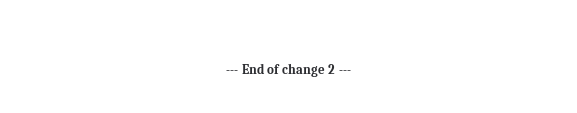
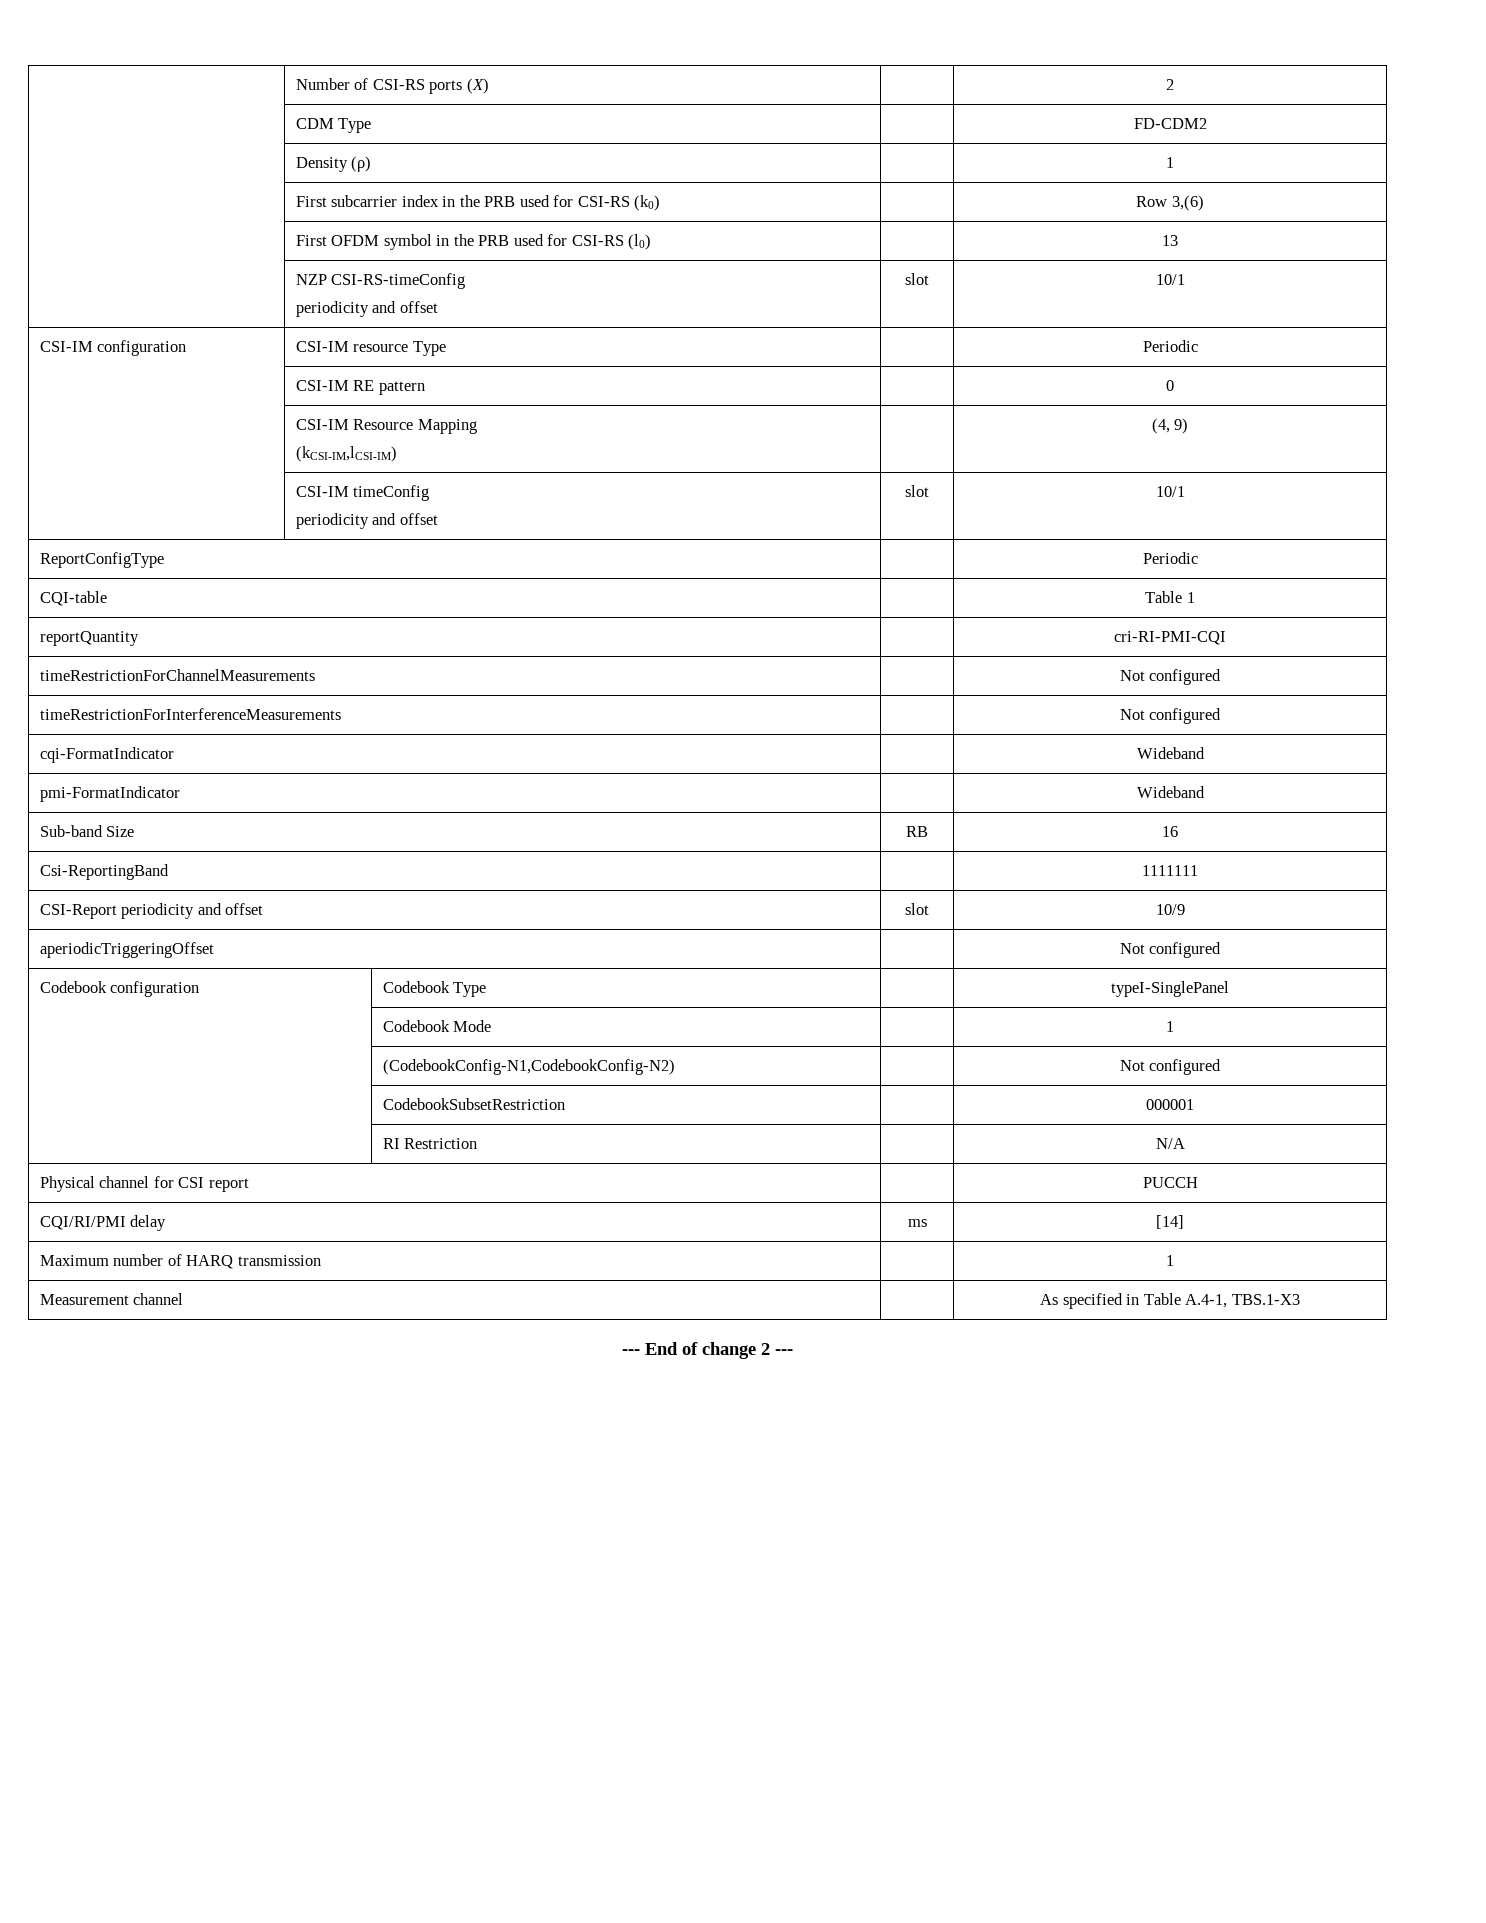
(226, 72) none -> [295,78,489,94] [1166,79,1174,90] [295,118,372,133] [1133,118,1207,129] [295,156,372,172] [1166,157,1174,168] [295,195,661,211] [1136,195,1204,211] [295,234,652,250] [1162,235,1178,246] [295,273,466,289] [295,301,438,317] [905,273,929,285] [1155,274,1185,285] [39,340,187,356] [295,341,446,356] [1142,340,1198,352] [295,380,425,395] [1166,380,1174,391] [295,419,477,434] [295,446,397,462] [1151,418,1189,434] [295,485,430,501] [295,513,438,529] [905,485,929,497] [1155,486,1185,497] [39,552,164,568] [1142,552,1198,564] [39,591,107,606] [1145,591,1195,603] [39,631,139,646] [1114,631,1226,645] [39,669,315,681] [1119,669,1222,685] [39,708,341,720] [1119,708,1222,724] [39,747,174,763] [1136,747,1205,759] [39,786,180,802] [1136,786,1205,798] [39,825,135,837] [906,826,928,837] [1162,826,1178,837] [39,864,169,880] [1142,865,1198,876] [39,903,264,919] [905,903,929,915] [1155,904,1185,915] [39,942,214,958] [1119,942,1222,958] [39,981,200,997] [382,981,487,997] [1111,981,1229,997] [382,1020,492,1032] [1166,1021,1174,1032] [382,1059,675,1075] [1119,1059,1222,1075] [382,1098,565,1110] [1146,1099,1194,1110] [382,1138,478,1149] [1155,1138,1185,1149] [39,1176,249,1192] [1142,1177,1198,1188] [39,1215,167,1231] [907,1219,927,1227] [1156,1215,1184,1229] [39,1254,321,1269] [1166,1255,1174,1266] [39,1293,184,1305] [1040,1293,1300,1309] | Number of CSI-RS ports (X) | | 2 // | CDM Type | | FD-CDM2 // | Density (ρ) | | 1 // | First subcarrier index in the PRB used for CSI-RS (k0) | | Row 3,(6) // | First OFDM symbol in the PRB used for CSI-RS (l0) | | 13 // | NZP CSI-RS-timeConfig // periodicity and offset | slot | 10/1 // CSI-IM configuration | CSI-IM resource Type | | Periodic // | CSI-IM RE pattern | | 0 // | CSI-IM Resource Mapping // (kCSI-IM,lCSI-IM) | | (4, 9) // | CSI-IM timeConfig // periodicity and offset | slot | 10/1 // ReportConfigType | | Periodic // CQI-table | | Table 1 // reportQuantity | | cri-RI-PMI-CQI // timeRestrictionForChannelMeasurements | | Not configured // timeRestrictionForInterferenceMeasurements | | Not configured // cqi-FormatIndicator | | Wideband // pmi-FormatIndicator | | Wideband // Sub-band Size | RB | 16 // Csi-ReportingBand | | 1111111 // CSI-Report periodicity and offset | slot | 10/9 // aperiodicTriggeringOffset | | Not configured // Codebook configuration | Codebook Type | | typeI-SinglePanel // | Codebook Mode | | 1 // | (CodebookConfig-N1,CodebookConfig-N2) | | Not configured // | CodebookSubsetRestriction | | 000001 // | RI Restriction | | N/A // Physical channel for CSI report | | PUCCH // CQI/RI/PMI delay | ms | [14] // Maximum number of HARQ transmission | | 1 // Measurement channel | | As specified in Table A.4-1, TBS.1-X3 //

